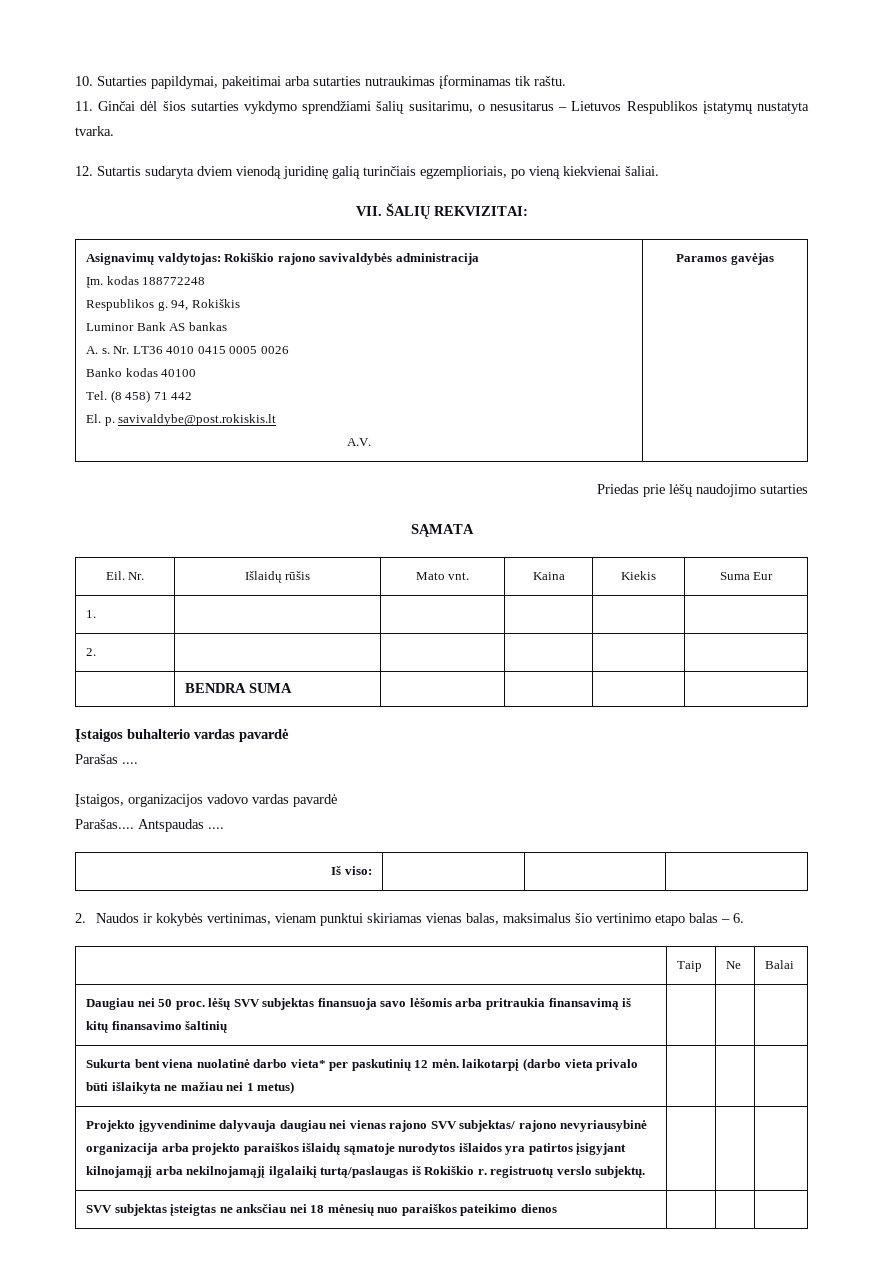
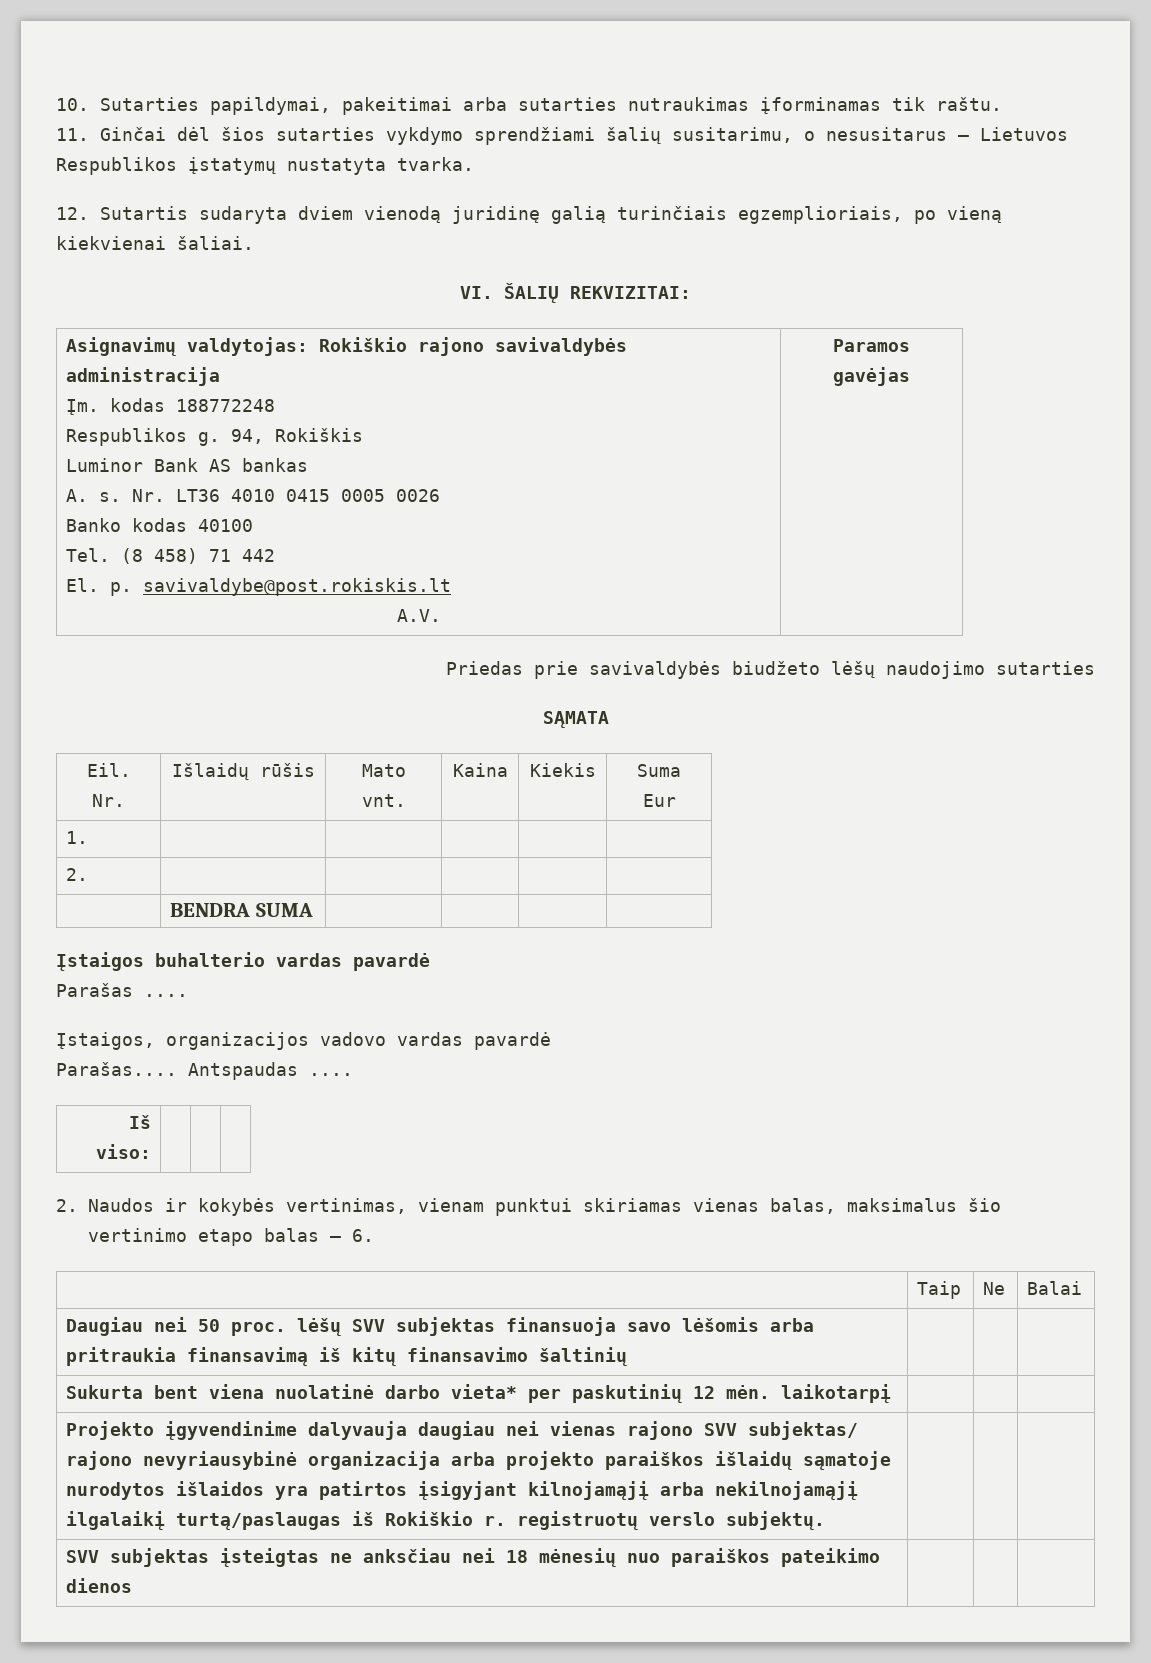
[355,206,382,216] VII. -> [460,286,493,299] VI.
(665, 490) none -> [589,661,820,679] savivaldybės biudžeto
[522,1058,639,1071] [86,1081,295,1094] (darbo vieta privalo būti išlaikyta ne mažiau nei 1 metus) -> (892, 1393) none

